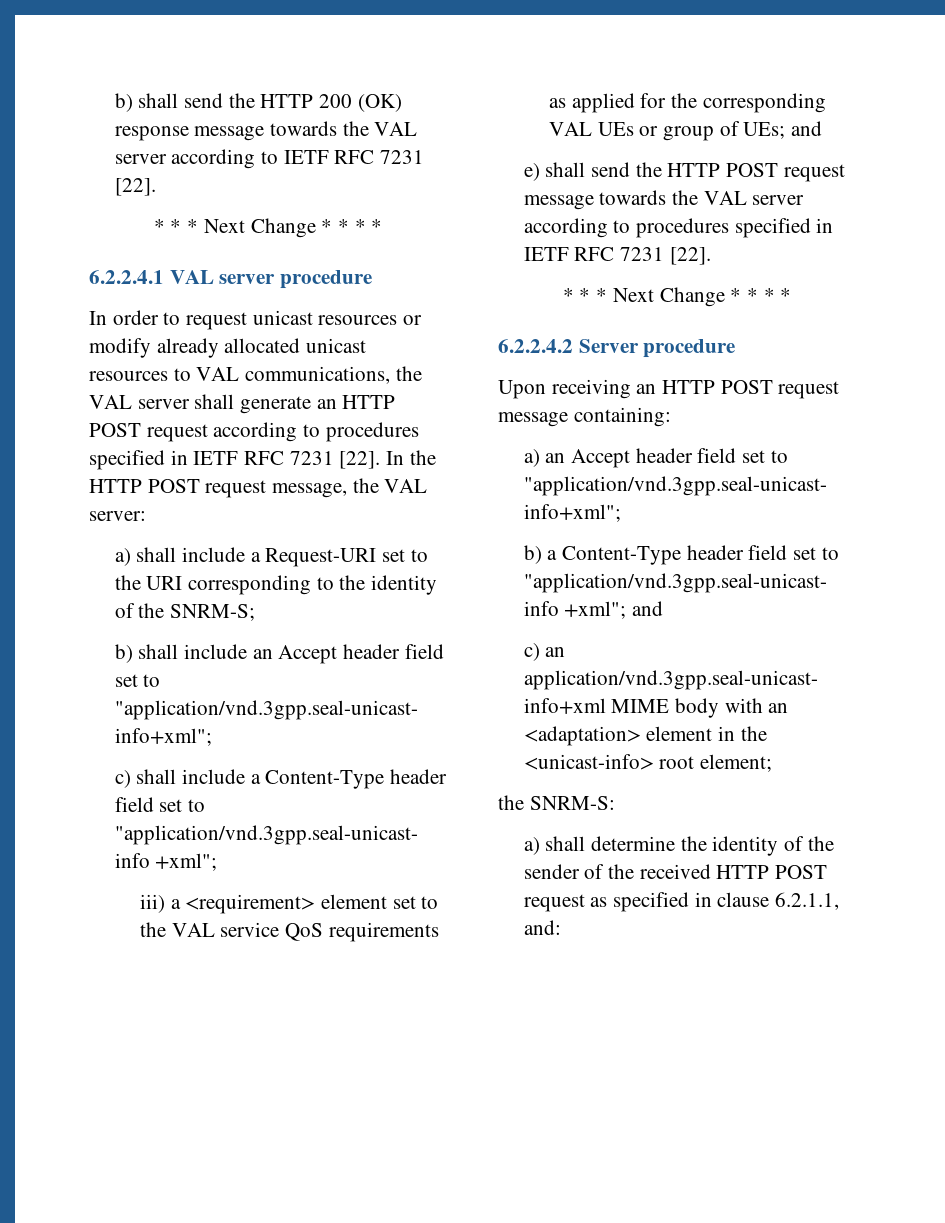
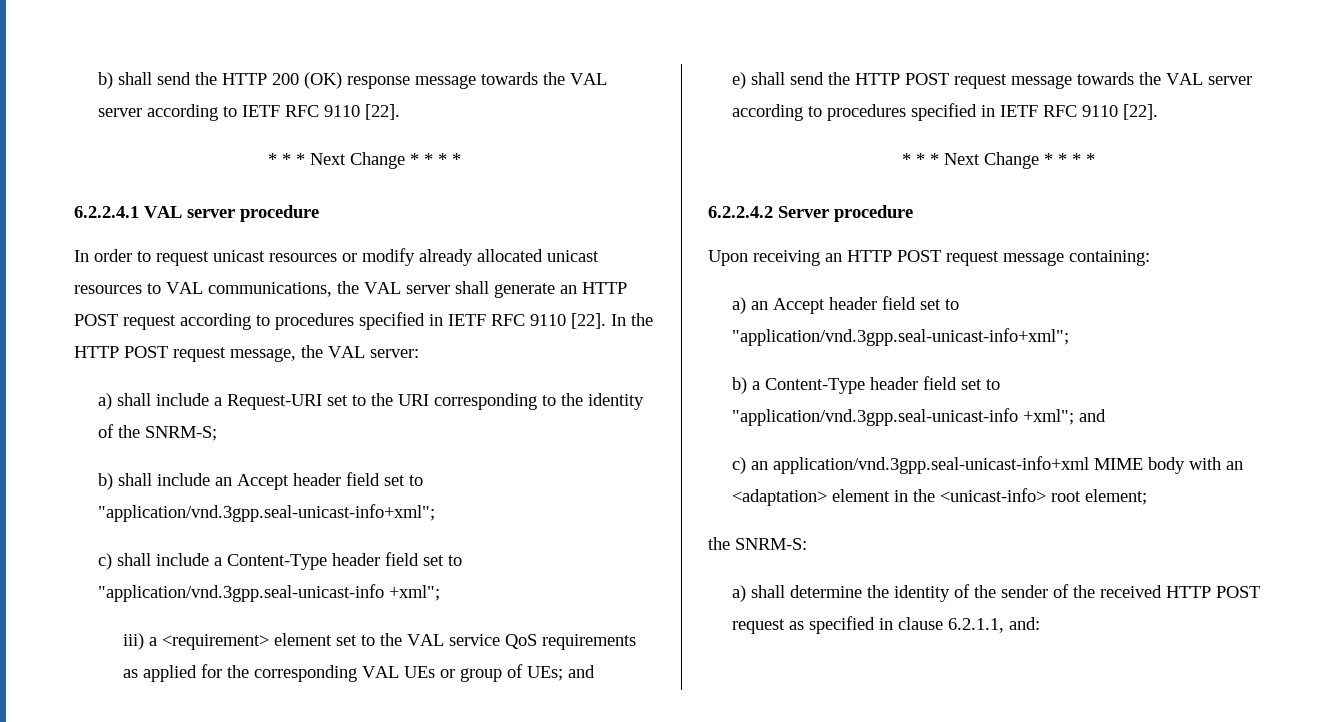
[379,150,424,164] 7231 -> [324,105,361,117] 9110
[289,451,334,465] 7231 -> [530,314,566,326] 9110
[619,247,664,261] 7231 -> [1082,105,1119,117] 9110

